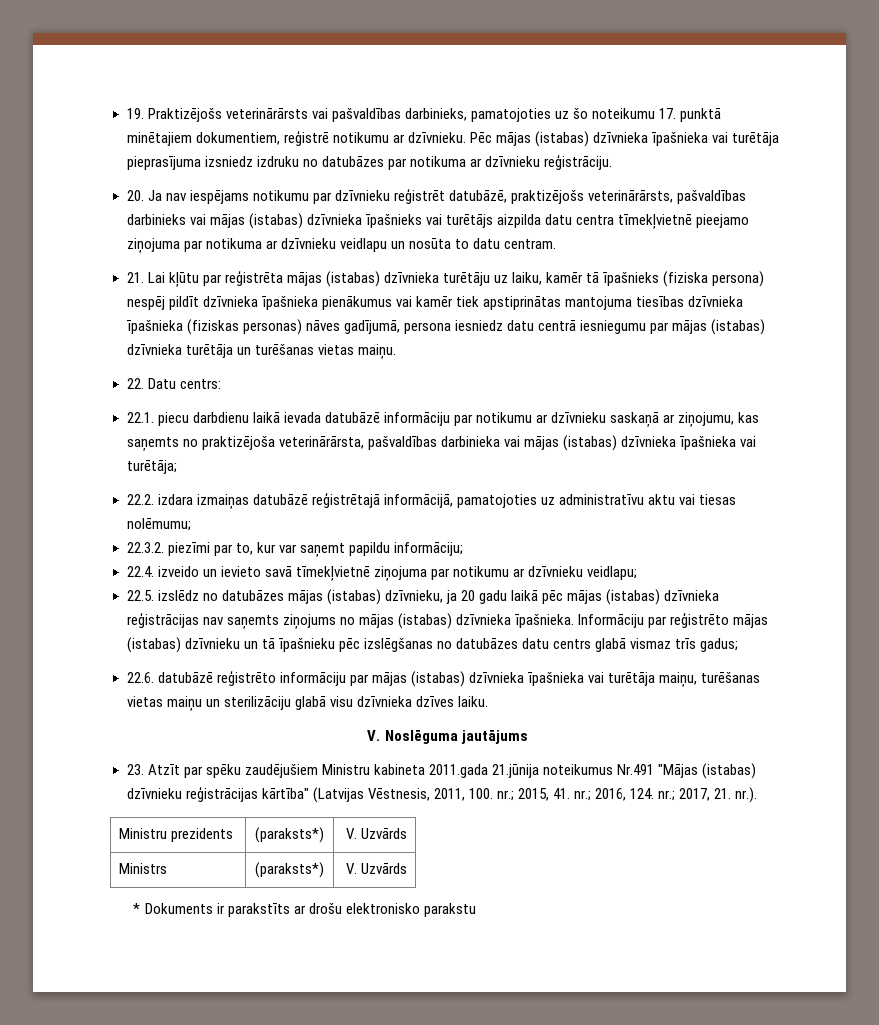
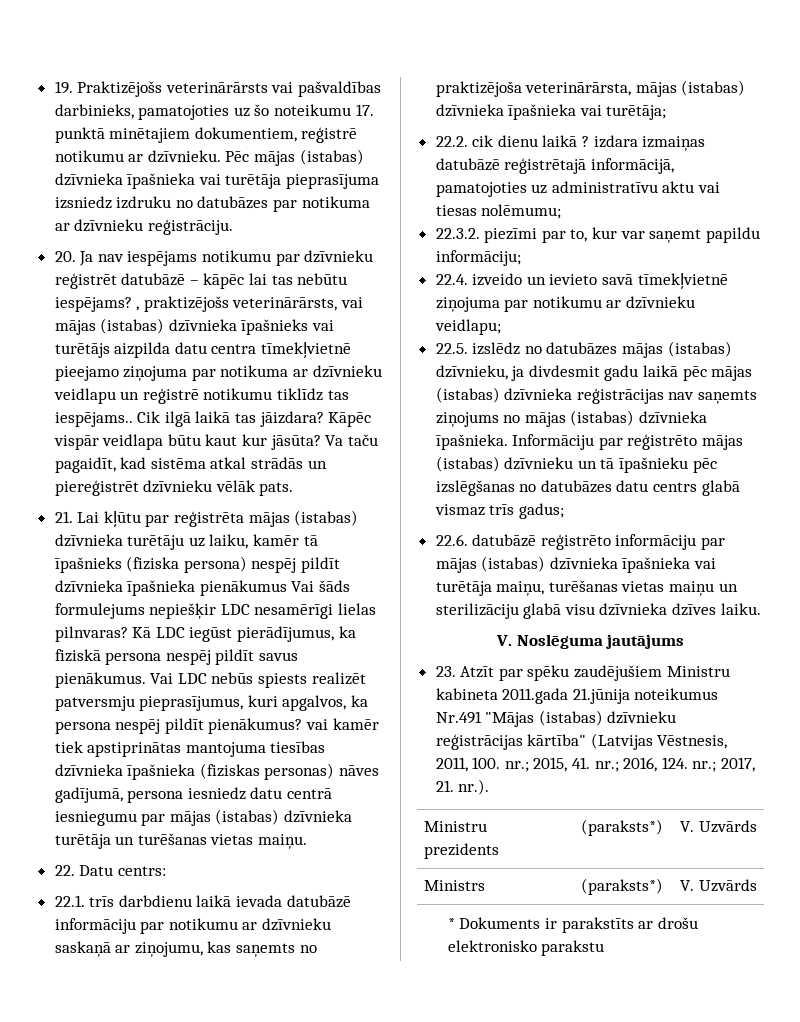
[448,190,747,204] [126,214,186,225] datubāzē, praktizējošs veterinārārsts, pašvaldības darbinieks -> [121,273,348,289] [54,296,338,312] datubāzē – kāpēc lai tas nebūtu iespējams? , praktizējošs veterinārārsts,
[408,238,556,249] nosūta to datu centram. -> [142,388,349,404] [54,411,372,427] [53,434,378,450] [54,457,327,473] [54,480,294,496] reģistrē notikumu tiklīdz tas iespējams.. Cik ilgā laikā tas jāizdara? Kāpēc vispār veidlapa būtu kaut kur jāsūta? Va taču pagaidīt, kad sistēma atkal strādās un piereģistrēt dzīvnieku vēlāk pats.
(392, 303) none -> [291,580,351,592] [54,603,377,619] [54,626,356,642] [54,649,299,665] [54,672,366,688] [54,695,369,711] [54,718,303,734] Vai šāds formulejums nepiešķir LDC nesamērīgi lielas pilnvaras? Kā LDC iegūst pierādījumus, ka fiziskā persona nespēj pildīt savus pienākumus. Vai LDC nebūs spiests realizēt patversmju pieprasījumus, kuri apgalvos, ka persona nespēj pildīt pienākumus?
[157,412,189,426] piecu -> [89,896,115,907] trīs
[367,436,520,450] pašvaldības darbinieka vai -> (632, 89) none
(154, 499) none -> [472,135,590,147] cik dienu laikā ?
[460,590,475,601] 20 -> [528,365,600,377] divdesmit

